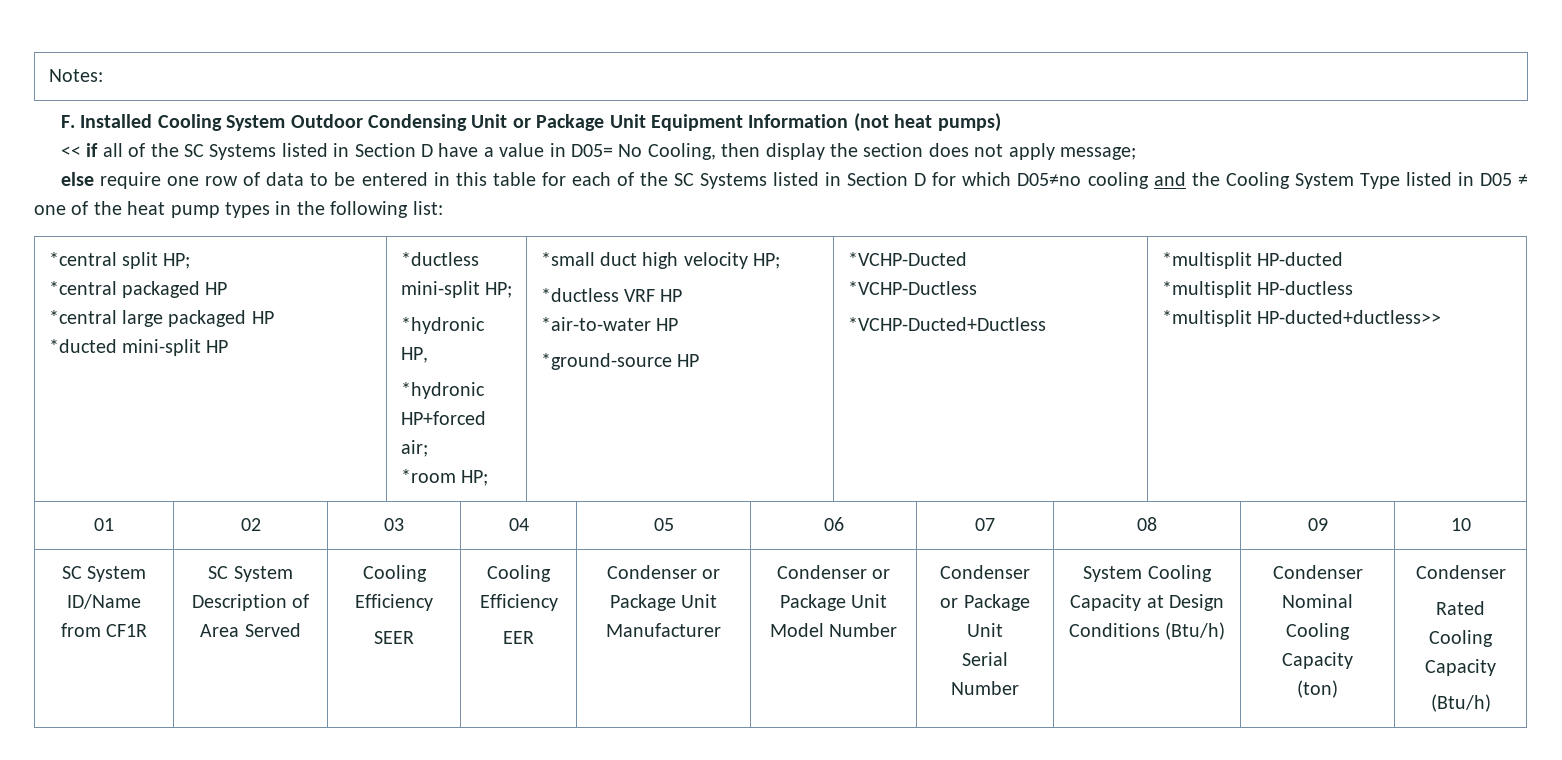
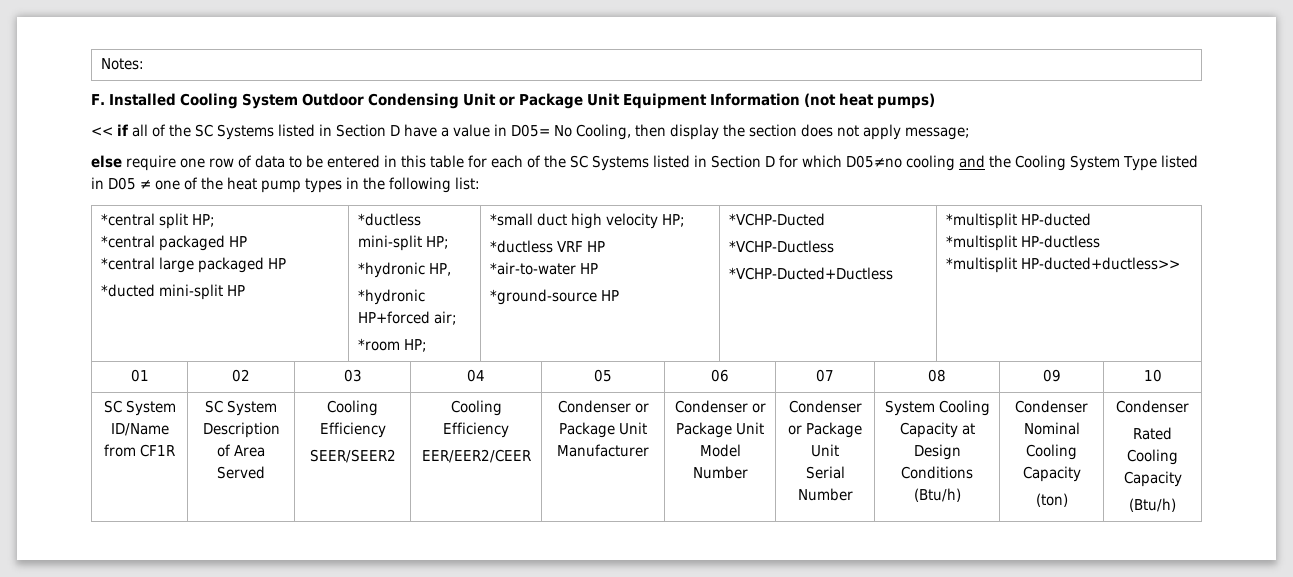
[374,631,414,644] [487,565,551,582] [479,594,558,611] [503,631,534,644] SEER | Cooling Efficiency // EER -> [309,449,396,463] [450,400,502,416] [443,422,509,438] [421,449,531,463] SEER/SEER2 | Cooling Efficiency // EER/EER2/CEER

